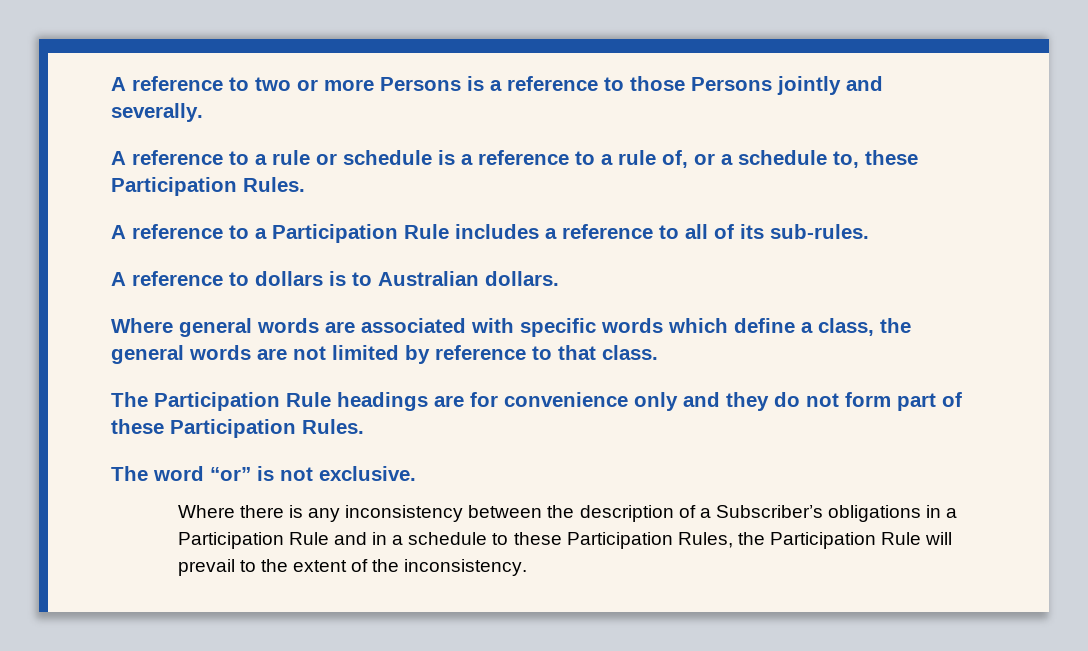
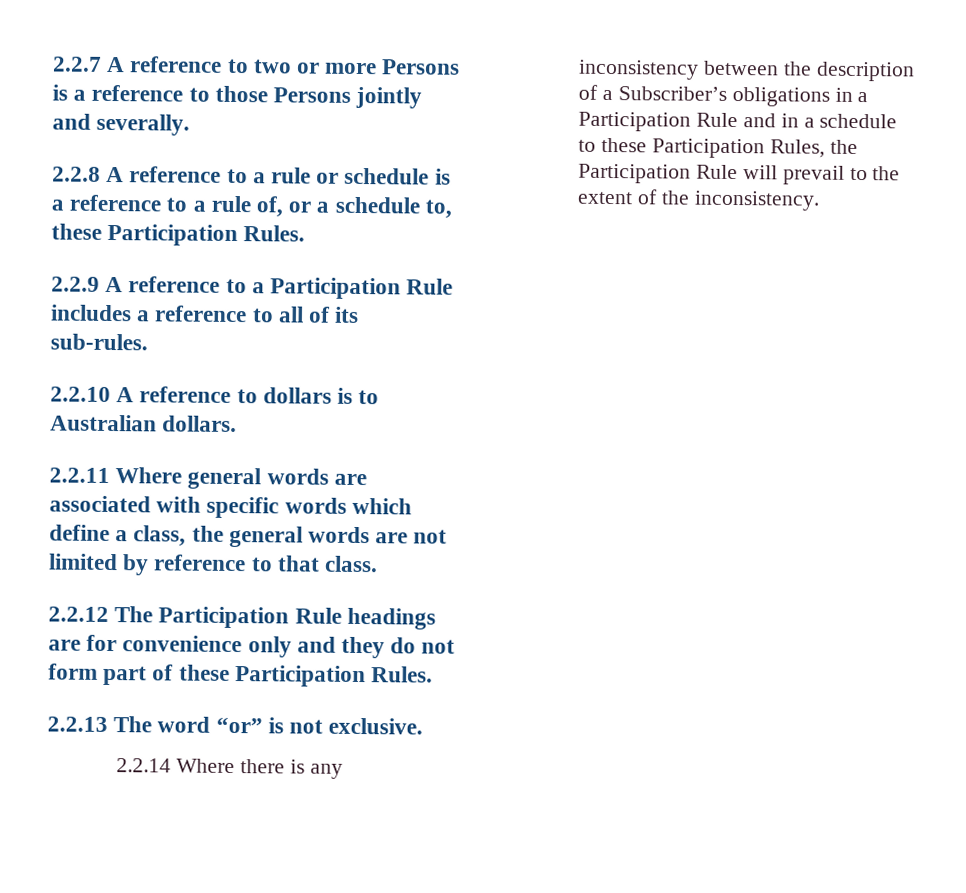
(111, 84) none -> [52,56,102,72] 2.2.7
(203, 112) none -> [52,166,101,182] 2.2.8
(305, 184) none -> [51,276,100,292] 2.2.9
(869, 231) none -> [50,386,111,403] 2.2.10
(559, 278) none -> [49,467,110,484] 2.2.11
(658, 352) none -> [48,606,109,622] 2.2.12
(364, 426) none -> [47,716,108,732] 2.2.13
(416, 473) none -> [116,758,172,773] 2.2.14

